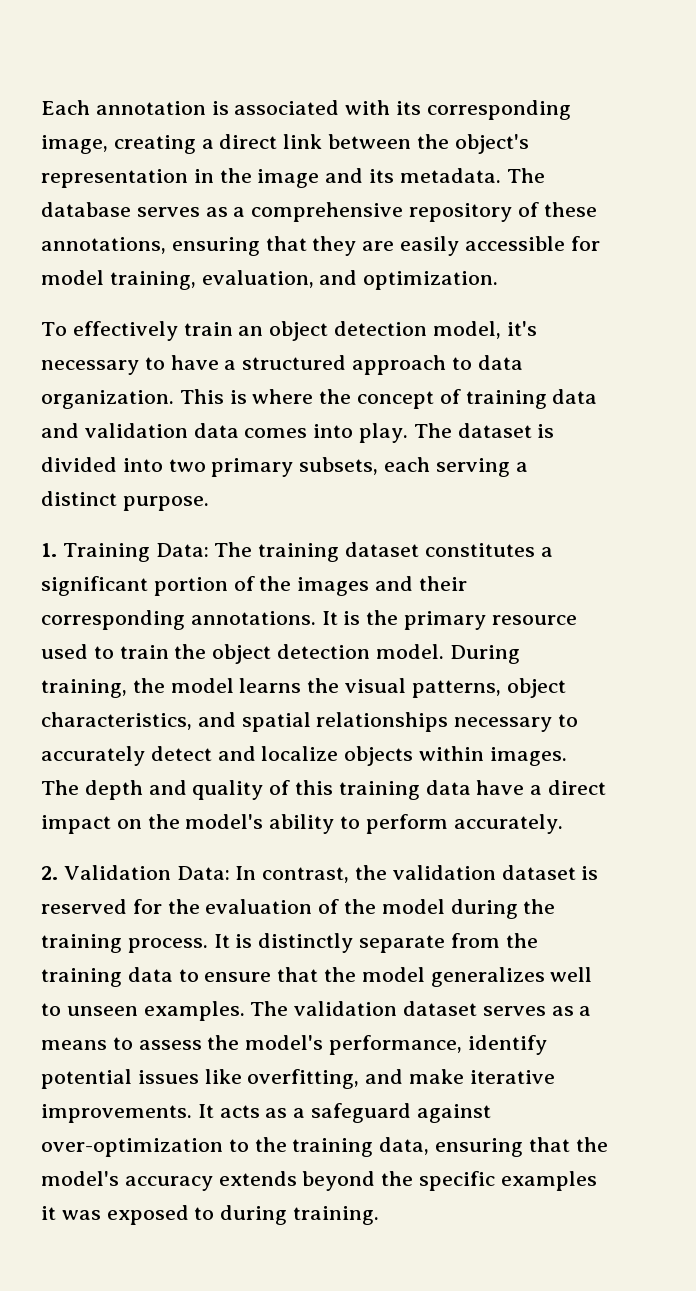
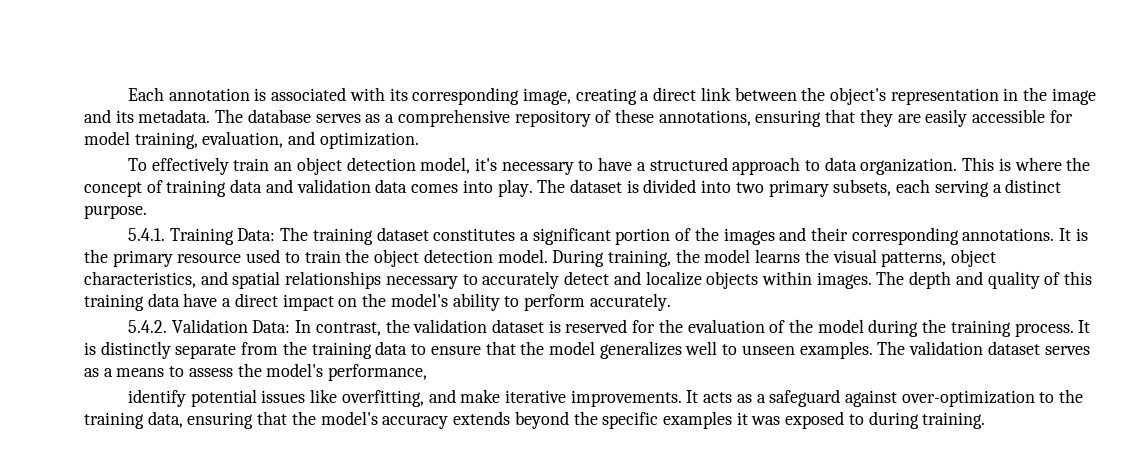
[41,543,57,557] 1. -> [127,228,165,241] 5.4.1.
[41,866,58,880] 2. -> [127,320,167,333] 5.4.2.
(463, 1045) none -> (428, 372) //

